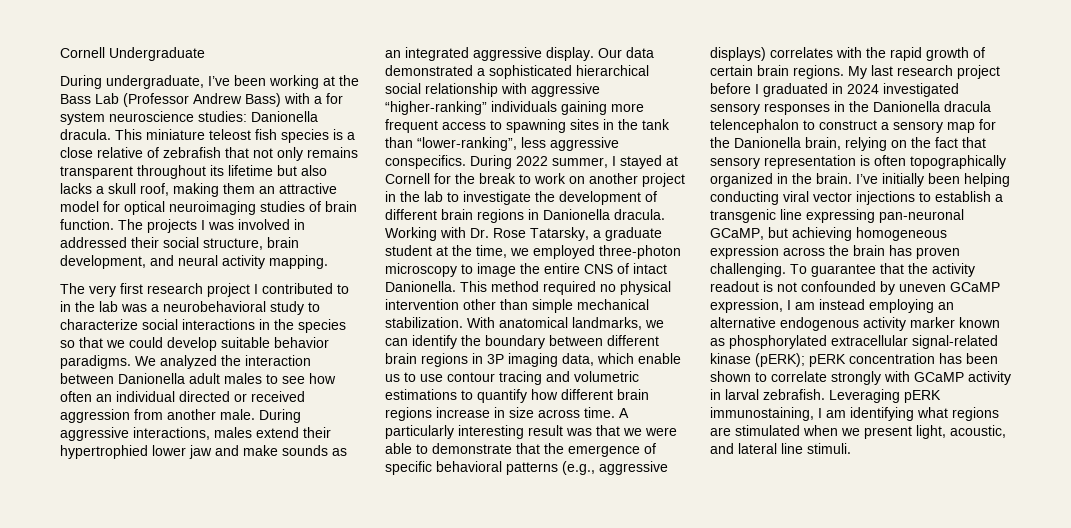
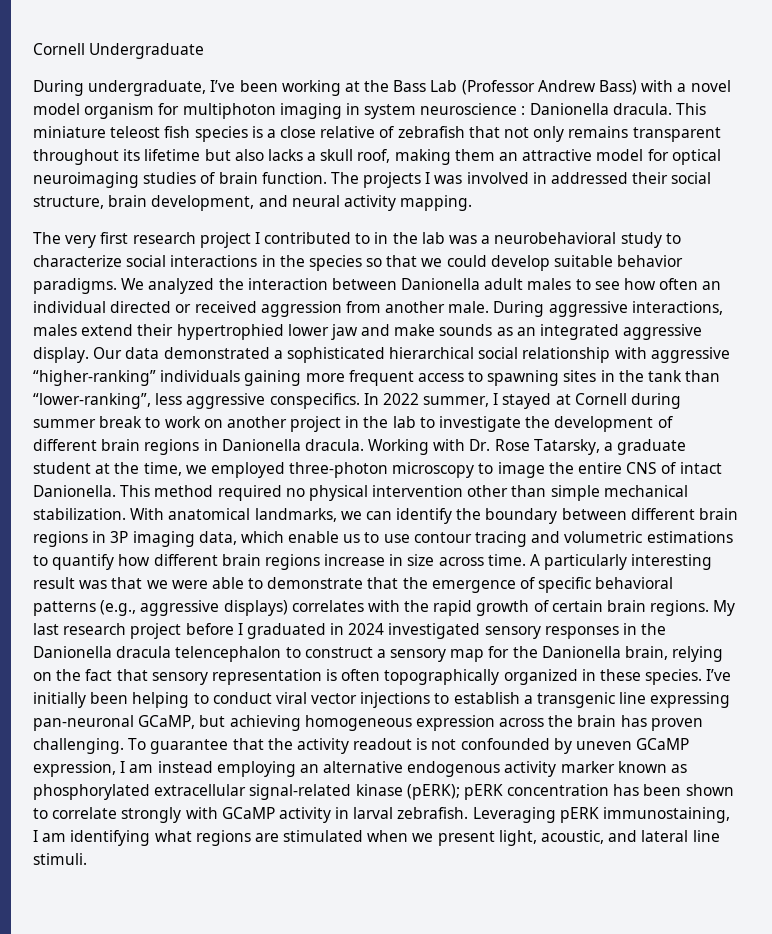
[326,93,343,104] for -> [690,80,731,92] [33,103,360,119] novel model organism for multiphoton imaging in
[198,111,247,122] studies: -> [521,106,526,115] :
[470,155,512,169] During -> [363,393,379,405] In
[434,173,475,184] for the -> [631,393,682,409] [33,419,96,428] during summer
[792,173,852,184] the brain. -> [600,669,703,685] these species.
[710,191,779,205] conducting -> [193,692,272,704] to conduct

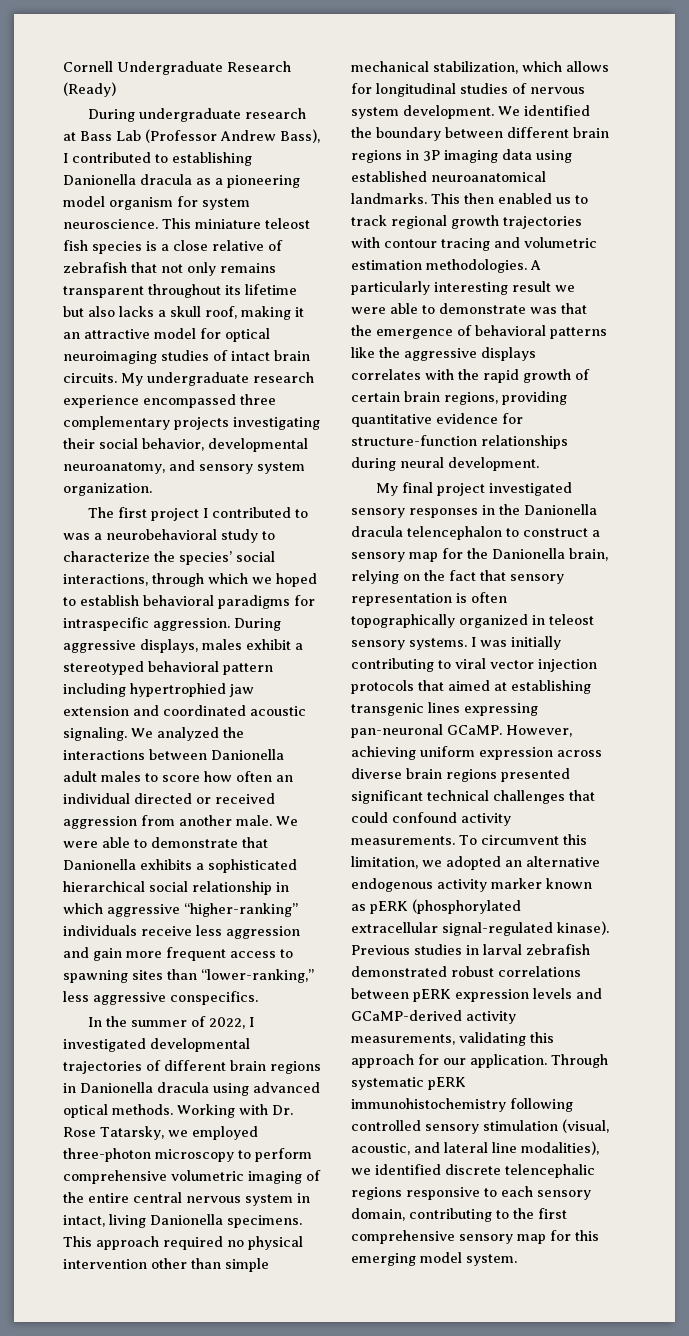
[33,80,731,96] [33,103,672,119] // During undergraduate, I’ve been working at the Bass Lab (Professor Andrew Bass) with a novel model organism for multiphoton imaging in system neuroscience : Danionella dracula. -> [227,61,291,72] [63,82,116,97] [88,108,307,122] [63,129,320,143] [63,152,252,166] [63,174,300,188] [63,196,250,210] [63,219,158,229] Research (Ready) // During undergraduate research at Bass Lab (Professor Andrew Bass), I contributed to establishing Danionella dracula as a pioneering model organism for system neuroscience.
[454,149,495,161] them -> [295,307,304,317] it
[218,172,712,188] [33,195,473,211] [33,232,196,248] brain function. The projects I was involved in addressed their social structure, brain development, and neural activity mapping. // The very first research -> [231,350,310,361] [63,372,314,386] [63,394,276,408] [63,416,320,430] [63,438,308,452] [63,460,305,474] [63,483,152,496] [88,507,148,518] intact brain circuits. My undergraduate research experience encompassed three complementary projects investigating their social behavior, developmental neuroanatomy, and sensory system organization. // The first
[374,232,445,244] in the lab -> (309, 513) none
[126,255,684,271] [33,278,117,294] social interactions in the species so that we could develop suitable behavior paradigms. -> [154,551,275,565] [63,573,317,587] [63,595,315,609] [63,617,281,631] [63,639,303,653] [63,661,273,675] [63,683,254,697] [63,705,306,716] [63,727,127,741] the species’ social interactions, through which we hoped to establish behavioral paradigms for intraspecific aggression. During aggressive displays, males exhibit a stereotyped behavioral pattern including hypertrophied jaw extension and coordinated acoustic signaling.
[247,278,328,290] interaction -> [63,750,145,760] interactions
[594,281,620,290] see -> [162,775,200,782] score
[493,301,723,317] [33,324,703,340] [33,347,270,363] During aggressive interactions, males extend their hypertrophied lower jaw and make sounds as an integrated aggressive display. Our data demonstrated -> [276,816,298,826] [63,837,268,848] [63,859,192,870] We were able to demonstrate that Danionella exhibits
[614,347,647,359] with -> [276,882,289,892] [63,903,103,914] in which
[244,370,302,386] gaining -> [141,925,300,939] [63,947,122,961] receive less aggression and gain
[600,370,721,382] [33,393,682,409] [33,416,654,432] in the tank than “lower-ranking”, less aggressive conspecifics. In 2022 summer, I stayed at Cornell during summer break to work on another project in the lab to investigate the development -> [167,969,314,983] [63,991,258,1005] [88,1016,255,1029] [63,1038,250,1052] [63,1061,142,1074] than “lower-ranking,” less aggressive conspecifics. // In the summer of 2022, I investigated developmental trajectories
[304,439,364,451] dracula. -> [157,1082,320,1096] [63,1104,173,1118] dracula using advanced optical methods.
[604,439,687,455] [33,462,182,476] a graduate student at the time, -> (164, 1133) none
[497,462,722,478] [33,485,214,497] image the entire CNS of intact Danionella. This method -> [255,1148,312,1162] [63,1170,321,1184] [63,1192,310,1206] [63,1214,302,1228] [63,1236,159,1250] perform comprehensive volumetric imaging of the entire central nervous system in intact, living Danionella specimens. This approach
[33,508,453,524] stabilization. With anatomical landmarks, we can identify -> [433,61,609,74] [351,83,585,97] [351,105,590,119] stabilization, which allows for longitudinal studies of nervous system development. We identified
[198,531,733,547] [33,554,526,570] data, which enable us to use contour tracing and volumetric estimations to quantify how different brain regions increase in size across time. -> [502,149,572,163] [351,171,546,182] [351,193,588,204] [351,215,582,229] [351,237,597,251] [351,259,527,273] data using established neuroanatomical landmarks. This then enabled us to track regional growth trajectories with contour tracing and volumetric estimation methodologies.
[79,577,143,589] was that -> (551, 286) none
(364, 583) none -> [530,307,557,314] was
[538,577,592,593] specific -> (472, 330) none
[100,600,288,616] (e.g., aggressive displays) -> [351,347,536,361] like the aggressive displays
[650,600,736,616] [33,623,385,639] regions. My last research project before I graduated in 2024 -> [444,391,567,405] [351,413,523,427] [351,435,568,449] [351,457,539,471] [376,482,486,496] regions, providing quantitative evidence for structure-function relationships during neural development. // My final project
[600,669,732,685] [33,692,731,708] [33,715,703,731] [33,738,690,754] [33,761,296,777] these species. I’ve initially been helping to conduct viral vector injections to establish a transgenic line expressing pan-neuronal GCaMP, but achieving homogeneous expression across the brain has proven challenging. To guarantee that the activity readout is not confounded by uneven GCaMP expression, I am instead employing -> [549,614,594,625] [351,636,561,650] [351,658,597,672] [351,680,591,694] [351,702,538,716] [351,724,572,738] [351,746,602,760] [351,768,570,782] [351,790,595,804] [351,812,511,826] [351,834,587,845] [351,856,501,870] teleost sensory systems. I was initially contributing to viral vector injection protocols that aimed at establishing transgenic lines expressing pan-neuronal GCaMP. However, achieving uniform expression across diverse brain regions presented significant technical challenges that could confound activity measurements. To circumvent this limitation, we adopted
[33,784,734,800] [33,807,731,823] [33,830,720,846] [33,853,87,865] phosphorylated extracellular signal-related kinase (pERK); pERK concentration has been shown to correlate strongly with GCaMP activity in larval zebrafish. Leveraging pERK immunostaining, I am identifying what regions are stimulated when we present light, acoustic, and lateral line stimuli. -> [370,899,521,914] [351,921,609,936] [351,944,590,955] [351,966,581,977] [351,988,602,1002] [351,1010,516,1024] [351,1032,554,1046] [351,1054,608,1068] [351,1077,466,1090] [351,1098,573,1112] [351,1119,609,1134] [351,1141,599,1155] [351,1164,595,1178] [351,1186,591,1200] [351,1208,567,1222] [351,1230,599,1244] [351,1252,517,1266] pERK (phosphorylated extracellular signal-regulated kinase). Previous studies in larval zebrafish demonstrated robust correlations between pERK expression levels and GCaMP-derived activity measurements, validating this approach for our application. Through systematic pERK immunohistochemistry following controlled sensory stimulation (visual, acoustic, and lateral line modalities), we identified discrete telencephalic regions responsive to each sensory domain, contributing to the first comprehensive sensory map for this emerging model system.

